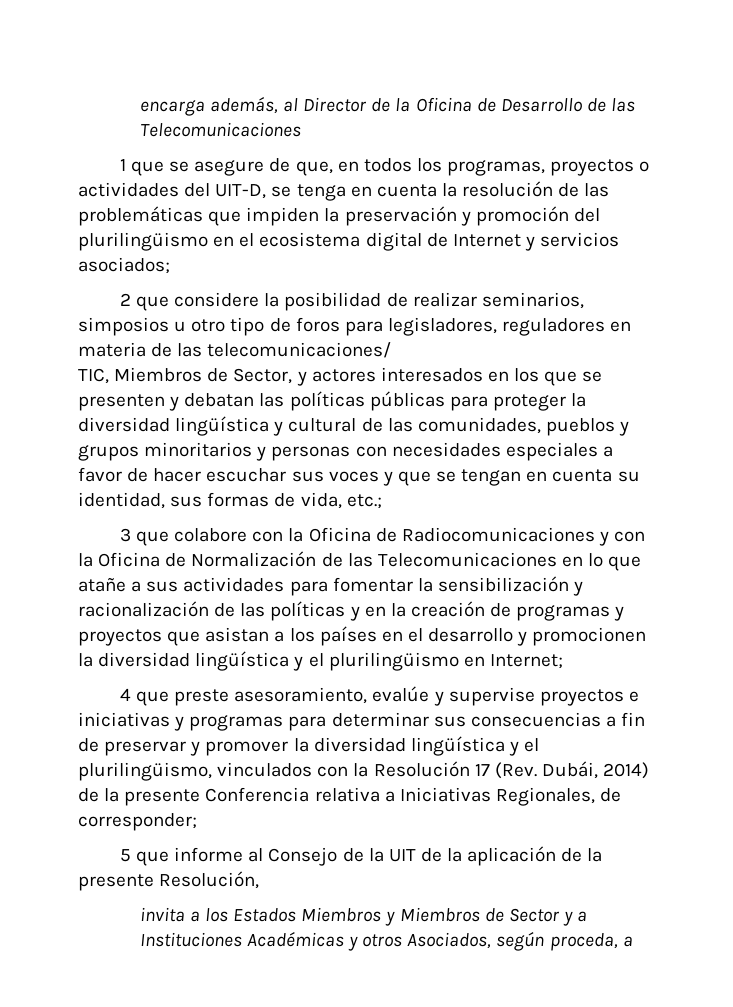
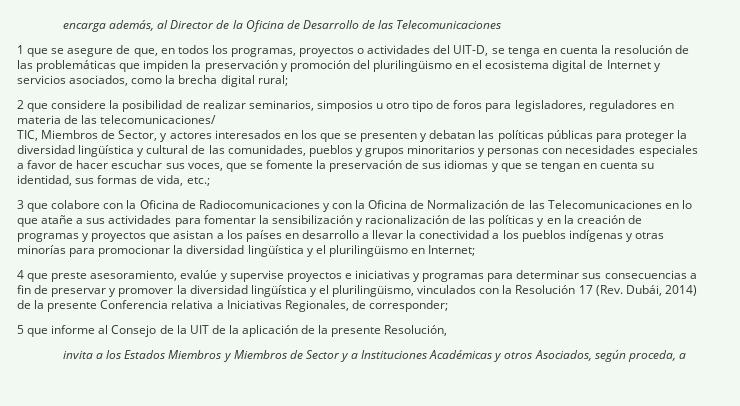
[78,257,170,274] asociados; -> [69,75,288,87] asociados, como la brecha digital rural;
[328,471,379,482] voces -> [187,160,489,172] voces, que se fomente la preservación de sus idiomas
[407,627,647,646] el desarrollo y promocionen -> [301,230,664,242] [17,245,171,257] desarrollo a llevar la conectividad a los pueblos indígenas y otras minorías para promocionar

